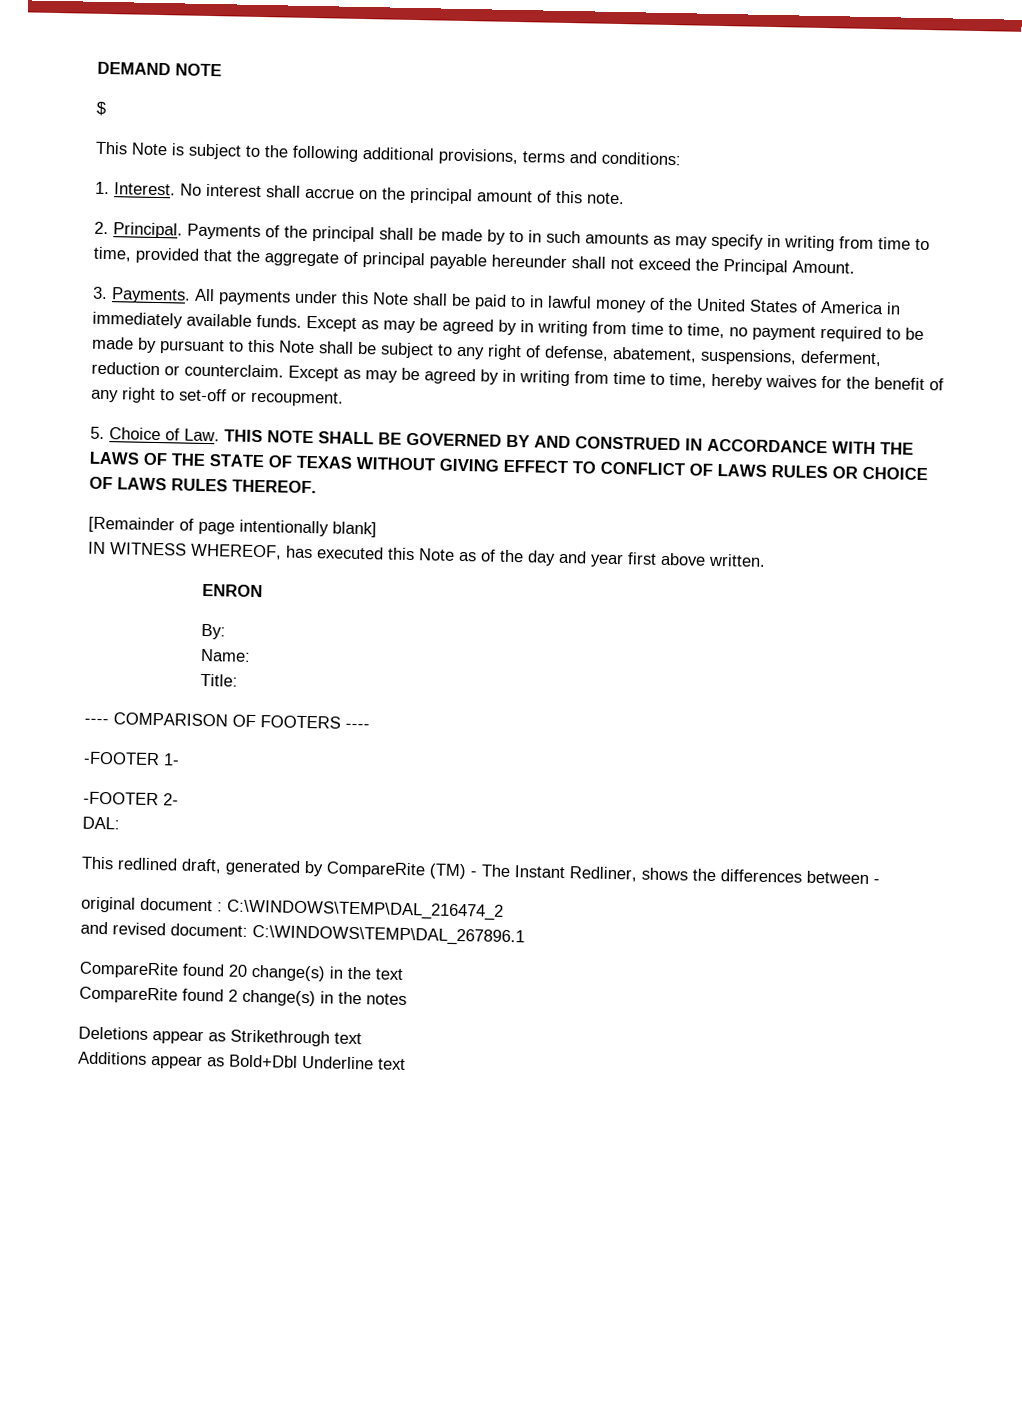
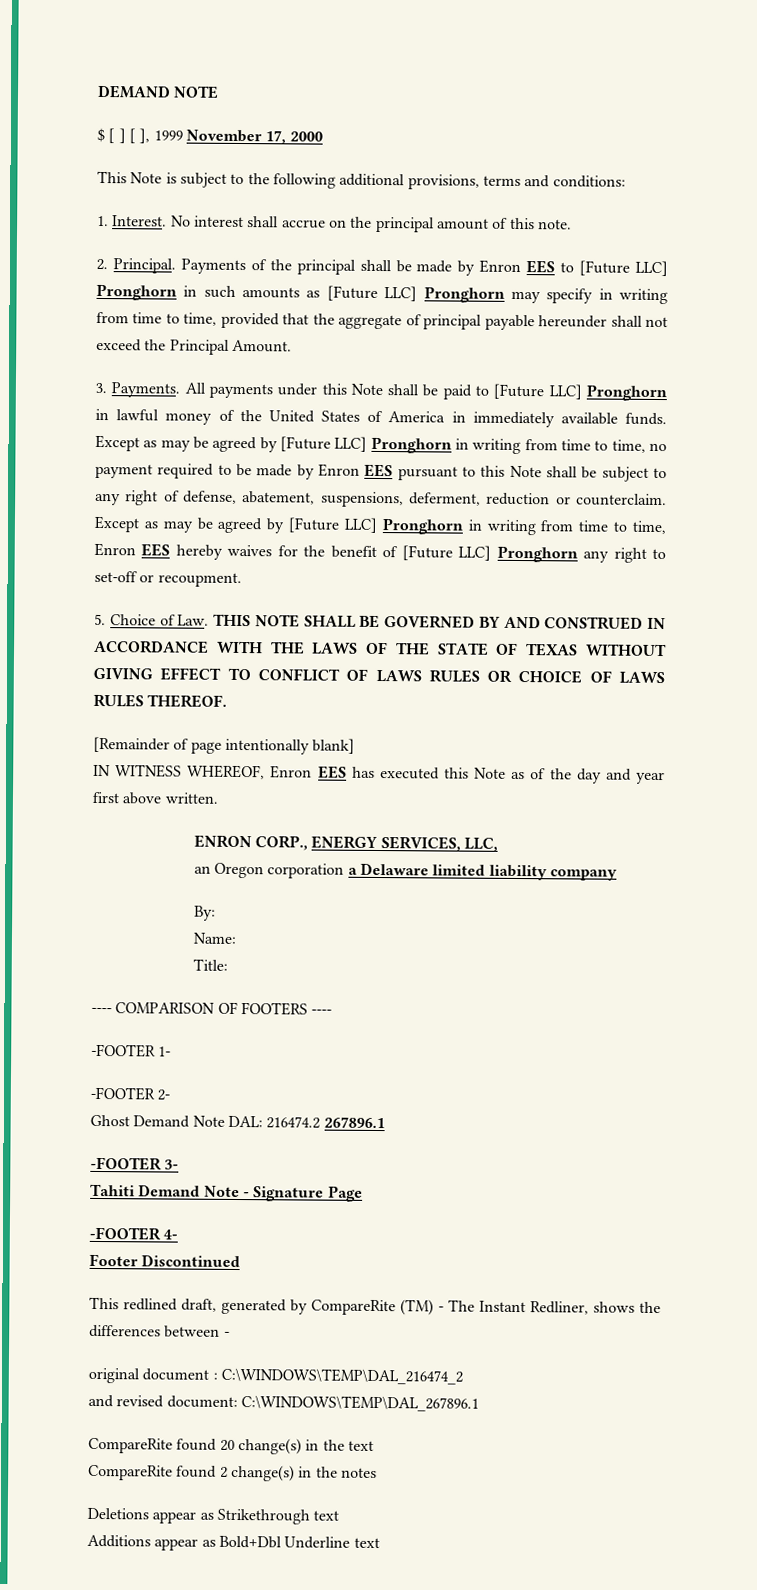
(106, 108) none -> [108,128,323,145] [ ] [ ], 1999 November 17, 2000
[509,230,524,243] to -> [479,259,669,277] [96,283,177,301] Enron EES to [Future LLC] Pronghorn
(671, 240) none -> [326,285,505,303] [Future LLC] Pronghorn
(526, 301) none -> [493,383,668,402] [Future LLC] Pronghorn
(517, 327) none -> [280,436,452,454] [Future LLC] Pronghorn
(157, 345) none -> [318,463,394,478] Enron EES
[502,369,707,388] in writing from time to time, -> [288,517,666,536] [94,542,171,557] [Future LLC] Pronghorn in writing from time to time, Enron EES
(944, 384) none -> [401,545,578,563] [Future LLC] Pronghorn
(282, 551) none -> [270,765,347,779] Enron EES
(263, 590) none -> [255,835,499,852] [193,862,617,881] CORP., ENERGY SERVICES, LLC, // an Oregon corporation a Delaware limited liability company
[82,816,120,830] DAL: -> [90,1114,385,1129] [90,1156,180,1171] [90,1183,363,1202] [89,1226,179,1241] [89,1253,241,1268] Ghost Demand Note DAL: 216474.2 267896.1 // -FOOTER 3- // Tahiti Demand Note - Signature Page // -FOOTER 4- // Footer Discontinued

